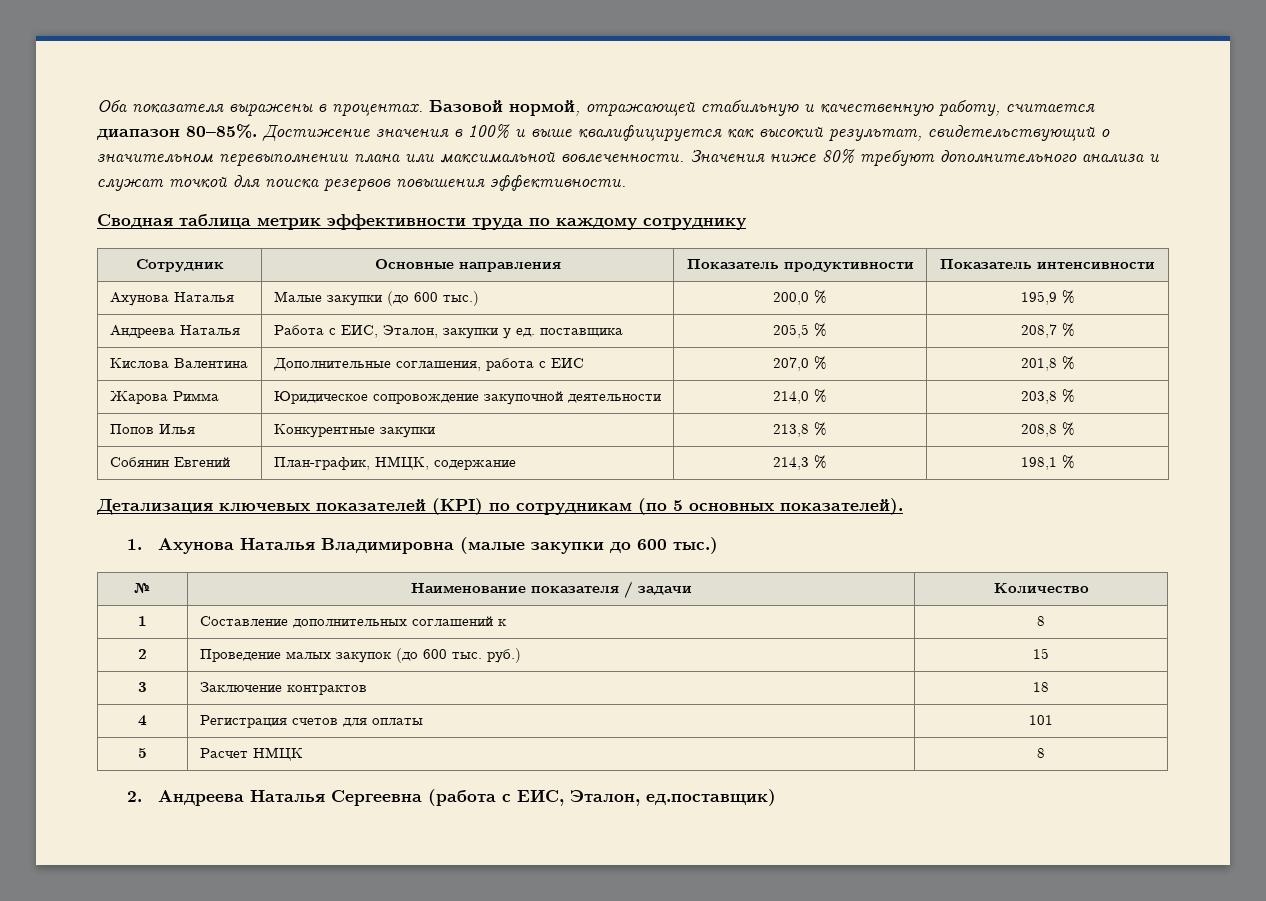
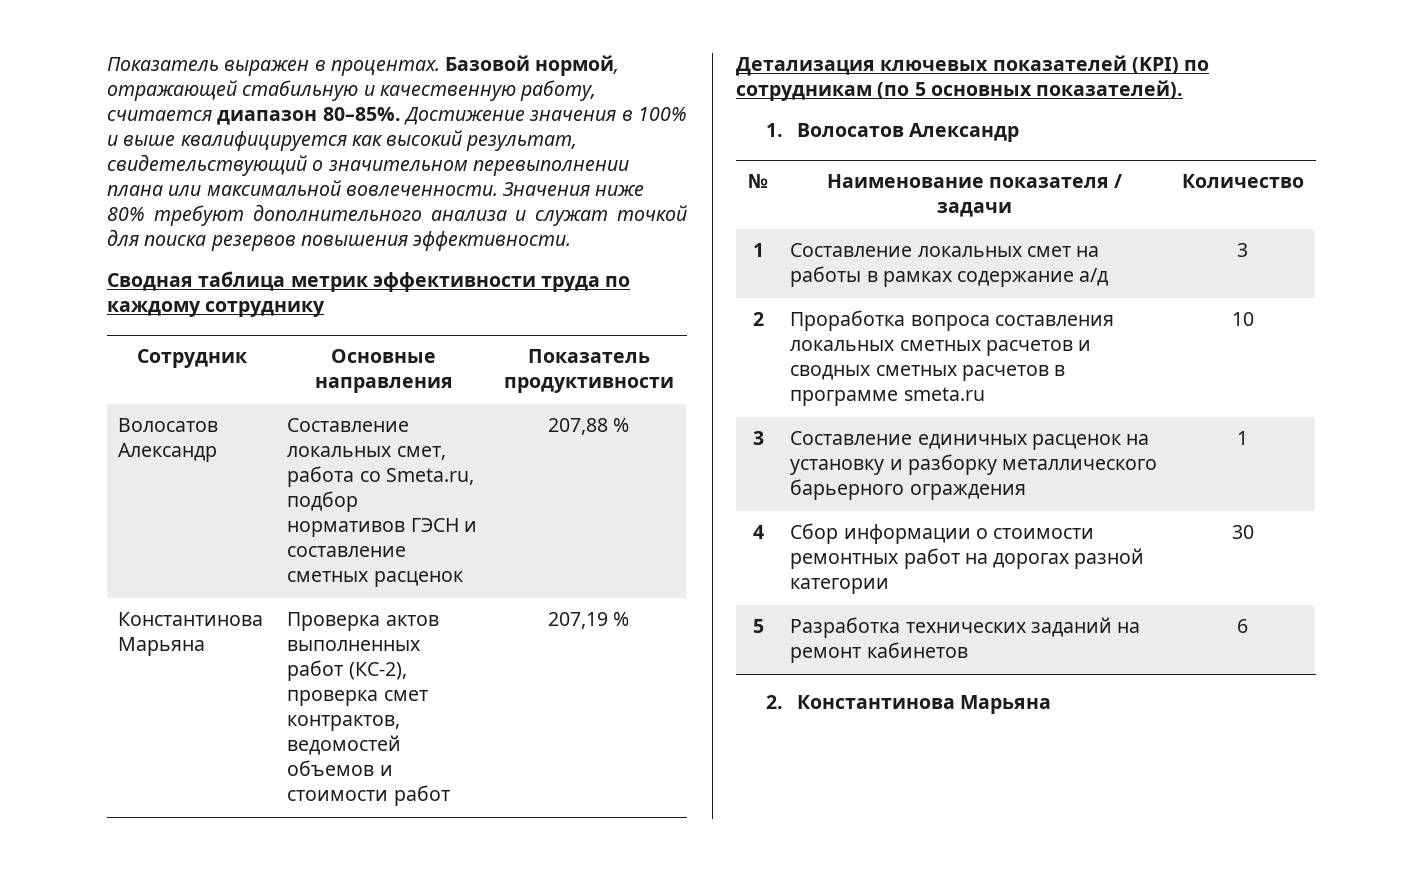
[97,100,313,117] Оба показателя выражены -> [107,57,310,76] Показатель выражен
[939,259,1155,269] [109,292,234,306] [273,291,479,306] [772,290,827,305] [1020,290,1075,305] [109,325,240,338] [273,325,623,339] [772,323,827,338] [1020,323,1075,338] [109,358,248,368] [272,358,584,371] [772,356,827,371] [1020,356,1075,371] [109,391,219,404] [273,391,661,405] [772,389,827,404] [1020,389,1075,404] [109,424,195,434] [273,424,435,438] [772,422,827,437] [1020,422,1075,437] [109,457,230,467] [273,456,516,470] [772,455,827,470] [1020,457,1057,470] | Показатель интенсивности // Ахунова Наталья | Малые закупки (до 600 тыс.) | 200,0 % | 195,9 % // Андреева Наталья | Работа с ЕИС, Эталон, закупки у ед. поставщика | 205,5 % | 208,7 % // Кислова Валентина | Дополнительные соглашения, работа с ЕИС | 207,0 % | 201,8 % // Жарова Римма | Юридическое сопровождение закупочной деятельности | 214,0 % | 203,8 % // Попов Илья | Конкурентные закупки | 213,8 % | 208,8 % // Собянин Евгений | План-график, НМЦК, содержание | 214,3 % | 198,1 -> [118,418,219,432] [118,443,218,462] [287,418,410,432] [287,446,446,460] [287,466,474,487] [287,491,359,512] [287,518,477,537] [287,546,407,557] [287,571,464,587] [547,418,630,435] [118,612,264,626] [118,637,206,656] [287,612,439,631] [287,640,421,651] [287,660,407,681] [287,690,428,706] [287,715,401,731] [287,735,402,755] [287,760,393,776] [287,785,450,806] [547,612,608,629] // Волосатов Александр | Составление локальных смет, работа со Smeta.ru, подбор нормативов ГЭСН и составление сметных расценок | 207,88 % // Константинова Марьяна | Проверка актов выполненных работ (КС-2), проверка смет контрактов, ведомостей объемов и стоимости работ | 207,19
[157,537,718,554] Ахунова Наталья Владимировна (малые закупки до 600 тыс.) -> [796,123,1020,142] Волосатов Александр
[292,616,507,628] [1037,616,1045,626] [138,649,147,659] [199,648,521,663] [1033,648,1049,659] [138,682,147,692] [199,682,367,695] [1033,682,1049,692] [138,715,147,726] [199,715,423,728] [1029,715,1053,725] [138,748,147,758] [199,747,303,761] [1037,748,1045,758] [127,789,776,806] дополнительных соглашений к | 8 // 2 | Проведение малых закупок (до 600 тыс. руб.) | 15 // 3 | Заключение контрактов | 18 // 4 | Регистрация счетов для оплаты | 101 // 5 | Расчет НМЦК | 8 // 2. Андреева Наталья Сергеевна (работа с ЕИС, Эталон, ед.поставщик) -> [917,246,1100,257] [790,266,1109,287] [1237,243,1248,257] [752,312,764,326] [790,310,1114,331] [790,340,1092,356] [790,365,1066,381] [790,387,985,406] [1231,312,1254,326] [752,431,764,445] [790,431,1150,450] [790,454,1158,475] [790,479,1026,500] [1237,431,1248,445] [752,525,764,539] [790,523,1095,544] [790,548,1145,569] [790,578,890,594] [1231,525,1254,539] [752,619,764,633] [790,617,1141,638] [790,642,968,663] [1237,619,1248,633] [766,695,1052,714] локальных смет на работы в рамках содержание а/д | 3 // 2 | Проработка вопроса составления локальных сметных расчетов и сводных сметных расчетов в программе smeta.ru | 10 // 3 | Составление единичных расценок на установку и разборку металлического барьерного ограждения | 1 // 4 | Сбор информации о стоимости ремонтных работ на дорогах разной категории | 30 // 5 | Разработка технических заданий на ремонт кабинетов | 6 // 2. Константинова Марьяна

